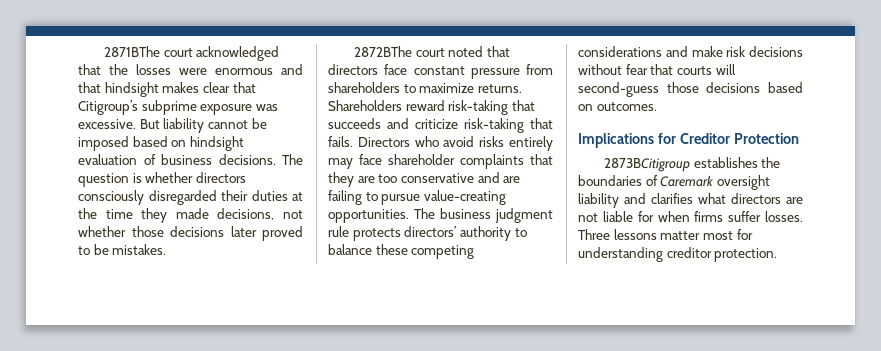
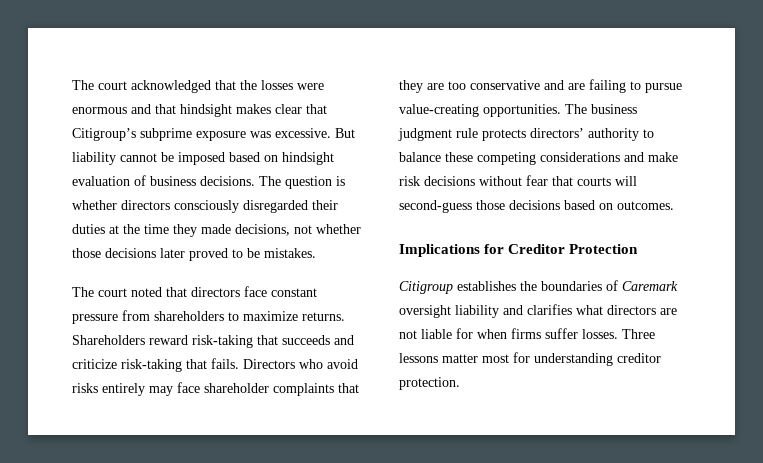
[104,46,161,57] 2871BThe -> [72,80,94,90] The
[354,46,413,57] 2872BThe -> [72,287,94,297] The
[604,158,691,172] 2873BCitigroup -> [399,281,453,294] Citigroup

